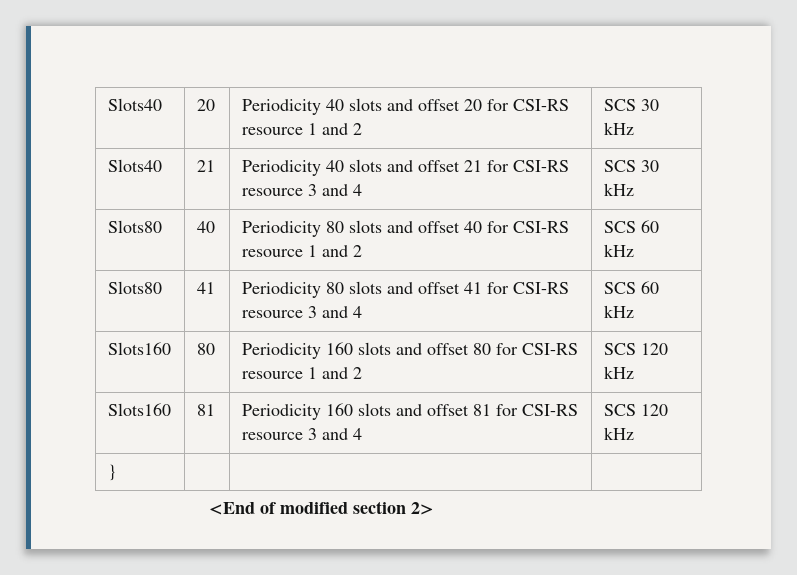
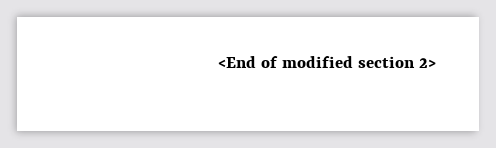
[107,98,162,111] [196,99,215,111] [241,98,569,115] [241,123,362,135] [603,99,659,111] [603,122,634,135] [107,159,162,172] [196,160,215,172] [241,159,569,176] [241,184,362,196] [603,160,659,172] [603,183,634,196] [107,220,162,233] [196,221,215,233] [241,220,569,237] [241,245,362,257] [603,220,659,233] [603,244,634,257] [107,281,162,294] [196,282,215,294] [241,281,569,298] [241,306,362,318] [603,281,659,294] [603,305,634,318] [107,342,171,355] [196,343,215,355] [241,342,578,359] [241,367,362,379] [603,343,668,355] [603,366,634,379] [107,403,171,416] [196,404,215,416] [241,403,578,420] [241,428,362,440] [603,404,668,416] [603,427,634,440] [107,464,117,481] Slots40 | 20 | Periodicity 40 slots and offset 20 for CSI-RS resource 1 and 2 | SCS 30 kHz // Slots40 | 21 | Periodicity 40 slots and offset 21 for CSI-RS resource 3 and 4 | SCS 30 kHz // Slots80 | 40 | Periodicity 80 slots and offset 40 for CSI-RS resource 1 and 2 | SCS 60 kHz // Slots80 | 41 | Periodicity 80 slots and offset 41 for CSI-RS resource 3 and 4 | SCS 60 kHz // Slots160 | 80 | Periodicity 160 slots and offset 80 for CSI-RS resource 1 and 2 | SCS 120 kHz // Slots160 | 81 | Periodicity 160 slots and offset 81 for CSI-RS resource 3 and 4 | SCS 120 kHz // } | | | // -> (218, 62) none

